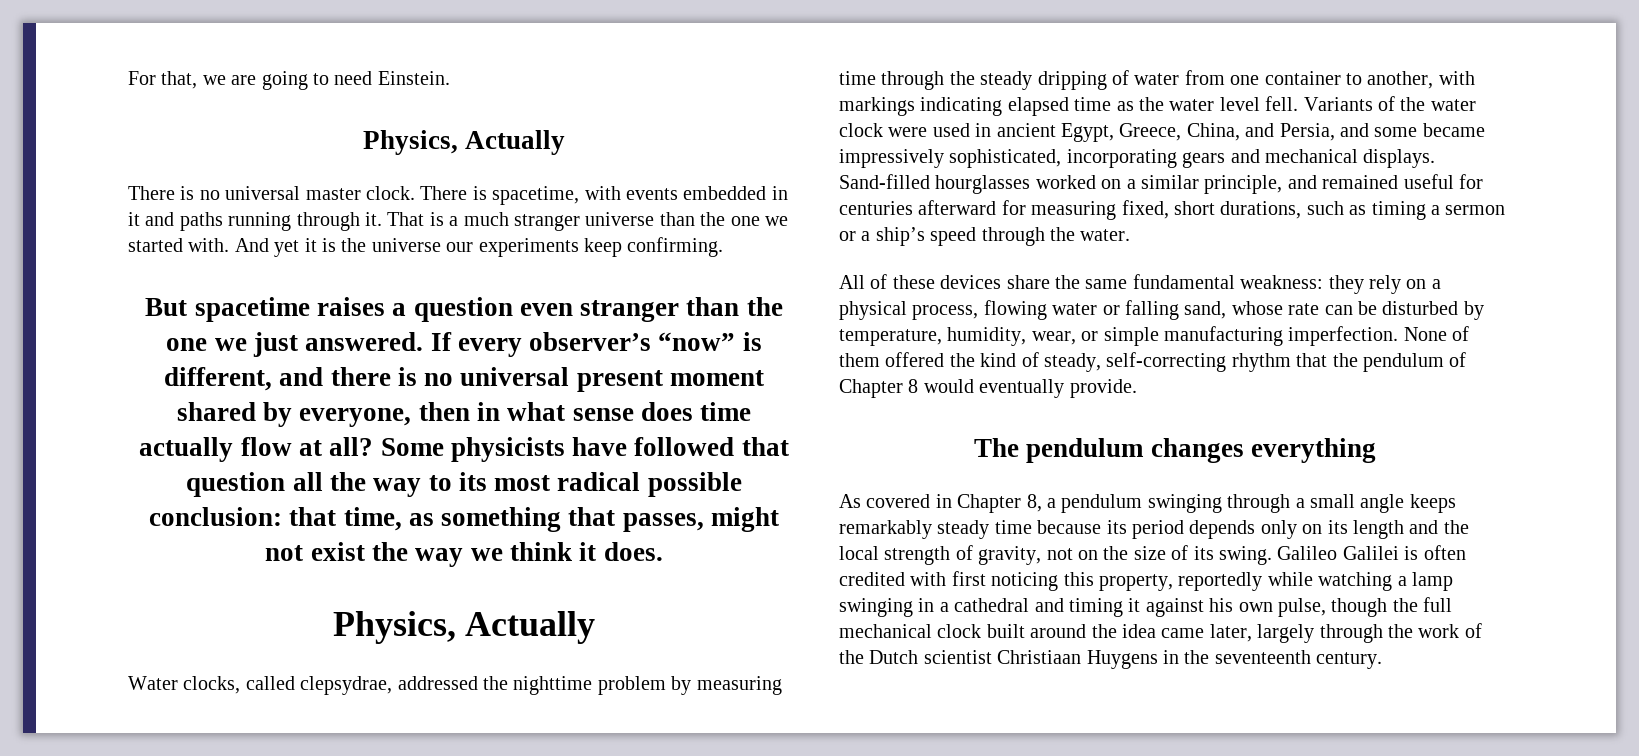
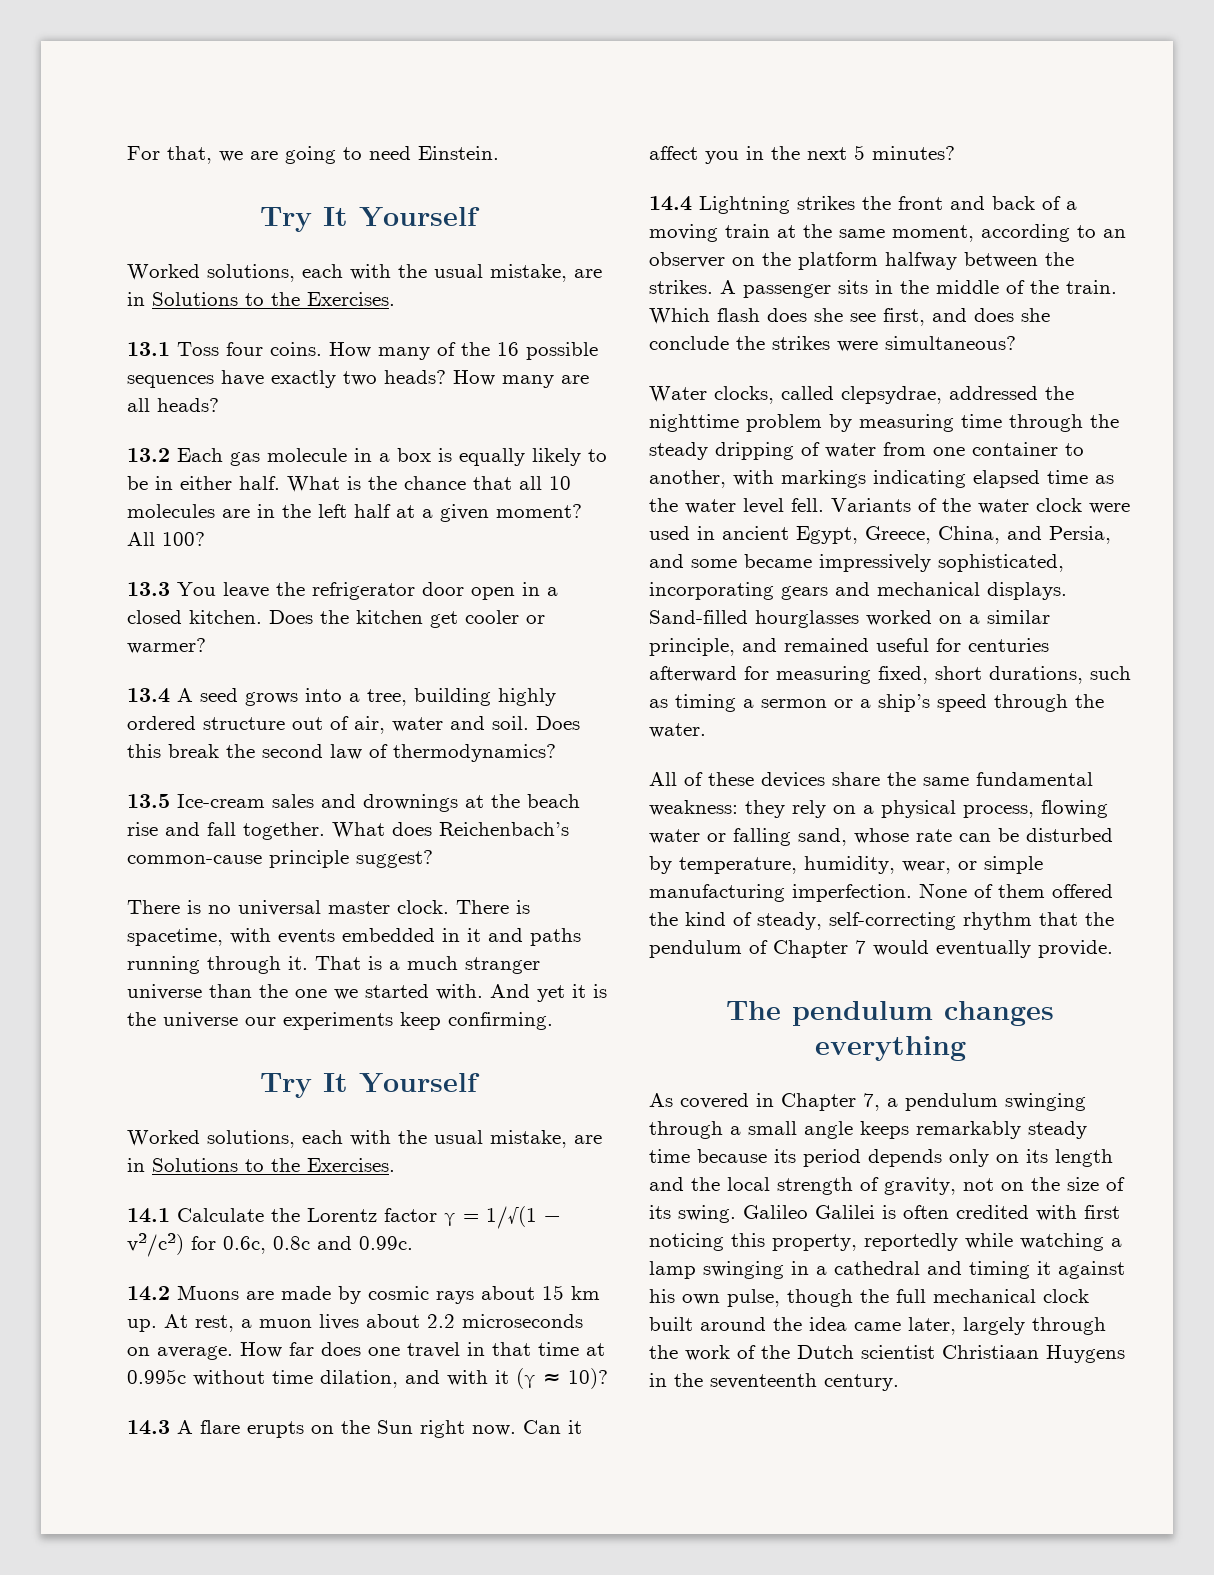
[362,130,566,155] Physics, Actually -> [259,207,480,232] [127,264,602,282] [127,292,395,306] [127,342,598,360] [127,370,589,388] [127,398,219,412] [127,448,607,466] [127,476,571,492] [127,504,582,522] [127,532,205,546] [127,582,558,600] [127,610,545,628] [127,638,206,654] [127,688,556,706] [127,716,580,734] [127,744,556,762] [127,794,580,812] [127,822,569,840] [127,850,433,868] Try It Yourself // Worked solutions, each with the usual mistake, are in Solutions to the Exercises. // 13.1 Toss four coins. How many of the 16 possible sequences have exactly two heads? How many are all heads? // 13.2 Each gas molecule in a box is equally likely to be in either half. What is the chance that all 10 molecules are in the left half at a given moment? All 100? // 13.3 You leave the refrigerator door open in a closed kitchen. Does the kitchen get cooler or warmer? // 13.4 A seed grows into a tree, building highly ordered structure out of air, water and soil. Does this break the second law of thermodynamics? // 13.5 Ice-cream sales and drownings at the beach rise and fall together. What does Reichenbach’s common-cause principle suggest?
[145,297,783,322] [166,332,762,357] [163,367,765,392] [176,402,752,427] [139,437,789,462] [186,472,742,497] [148,507,780,532] [265,542,663,567] [332,611,596,644] But spacetime raises a question even stranger than the one we just answered. If every observer’s “now” is different, and there is no universal present moment shared by everyone, then in what sense does time actually flow at all? Some physicists have followed that question all the way to its most radical possible conclusion: that time, as something that passes, might not exist the way we think it does. // Physics, Actually -> [259,1073,480,1098] [127,1130,602,1148] [127,1158,395,1172] [127,1206,560,1229] [127,1233,413,1257] [127,1285,600,1304] [127,1314,583,1332] [127,1342,605,1360] [127,1368,608,1389] [127,1420,582,1438] [649,145,955,164] [649,196,1077,214] [649,224,1126,242] [649,252,1074,270] [649,280,1117,298] [649,308,1050,326] [649,336,1016,352] Try It Yourself // Worked solutions, each with the usual mistake, are in Solutions to the Exercises. // 14.1 Calculate the Lorentz factor γ = 1/√(1 − v²/c²) for 0.6c, 0.8c and 0.99c. // 14.2 Muons are made by cosmic rays about 15 km up. At rest, a muon lives about 2.2 microseconds on average. How far does one travel in that time at 0.995c without time dilation, and with it (γ ≈ 10)? // 14.3 A flare erupts on the Sun right now. Can it affect you in the next 5 minutes? // 14.4 Lightning strikes the front and back of a moving train at the same moment, according to an observer on the platform halfway between the strikes. A passenger sits in the middle of the train. Which flash does she see first, and does she conclude the strikes were simultaneous?
[908,379,919,393] 8 -> [855,940,866,954] 7
[1026,494,1042,512] 8, -> [863,1093,880,1111] 7,

